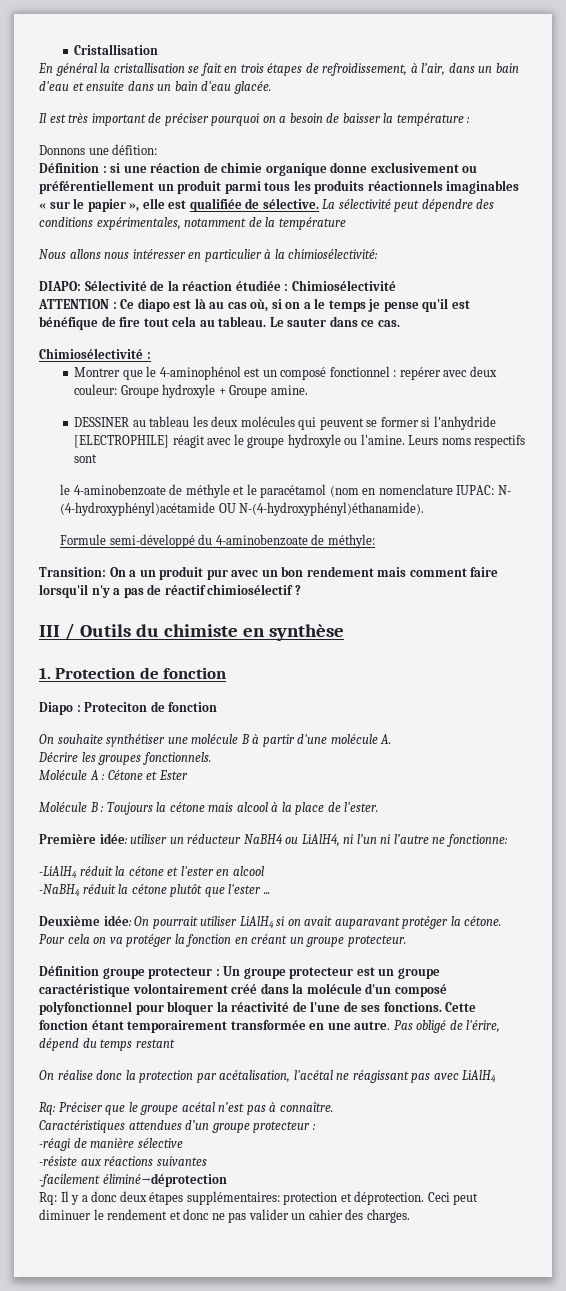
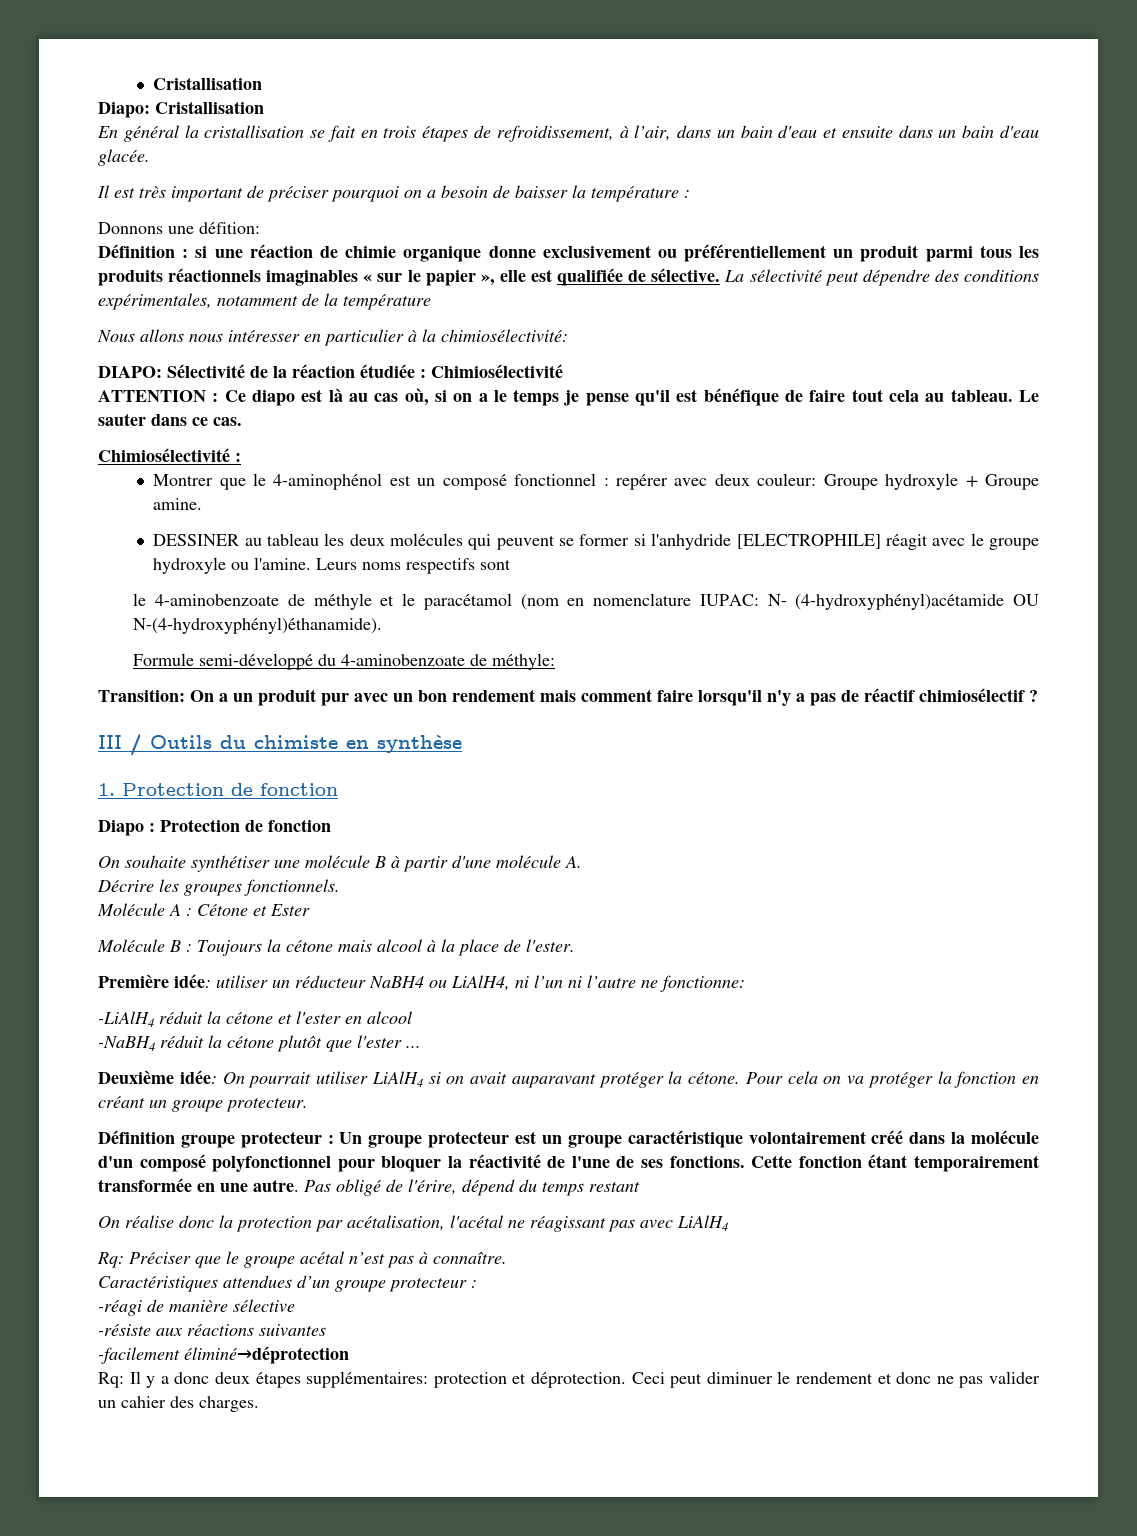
[74,44,159,55] Cristallisation -> [153,77,263,90] [98,101,264,118] Cristallisation // Diapo: Cristallisation
[119,317,141,327] fire -> [809,390,846,402] faire
[84,702,148,712] Proteciton -> [160,819,240,832] Protection

